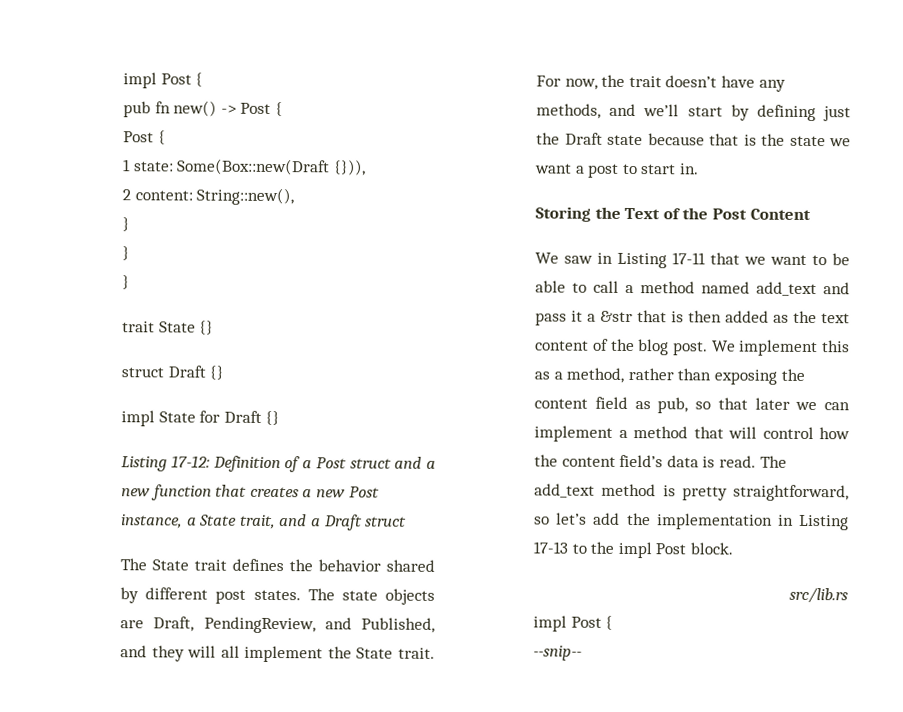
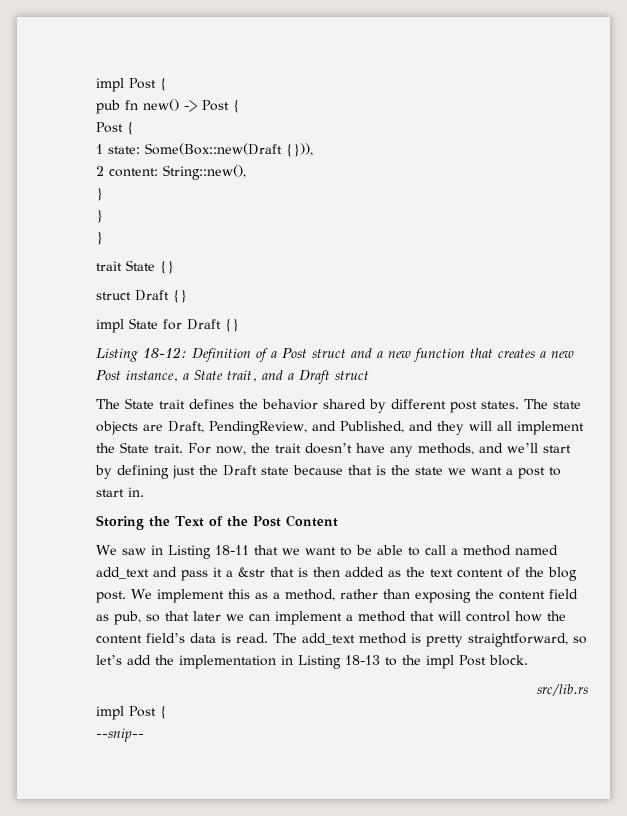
[170,455,210,468] 17-12: -> [143,347,188,358] 18-12:
[672,252,707,265] 17-11 -> [215,545,250,555] 18-11
[533,541,569,554] 17-13 -> [345,655,381,665] 18-13

